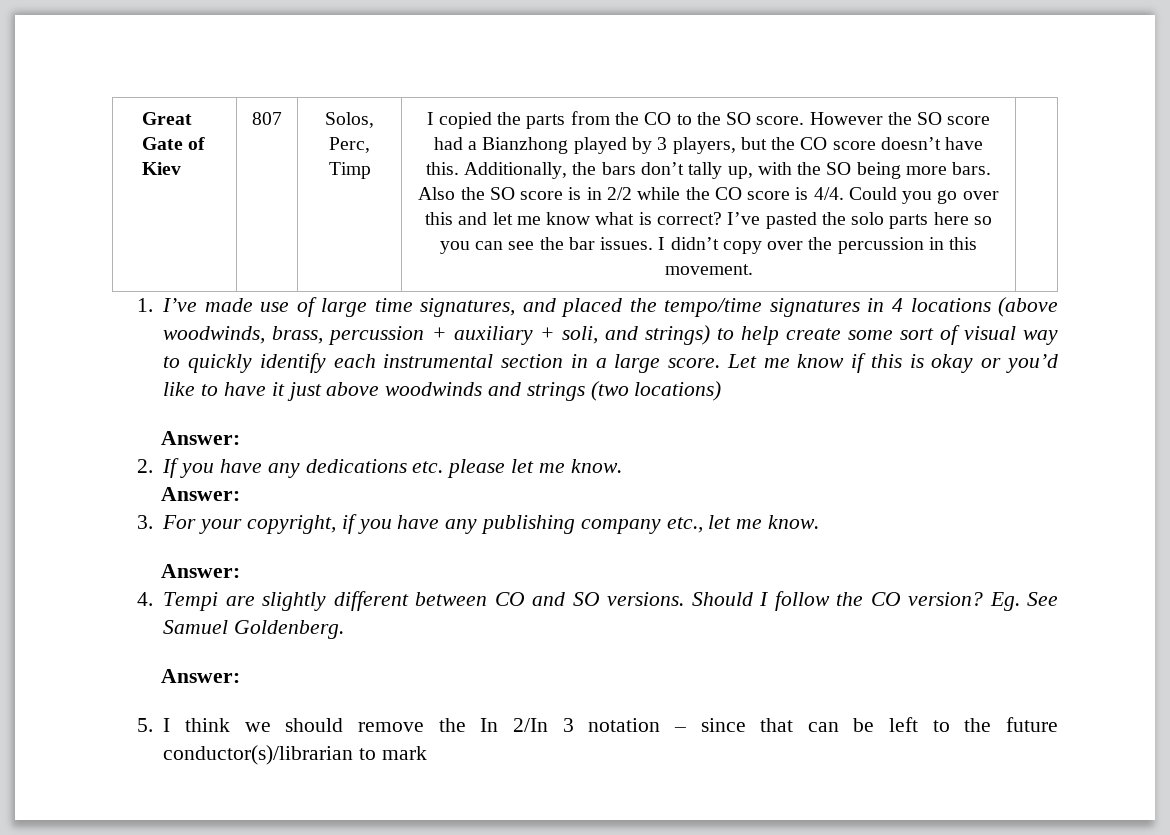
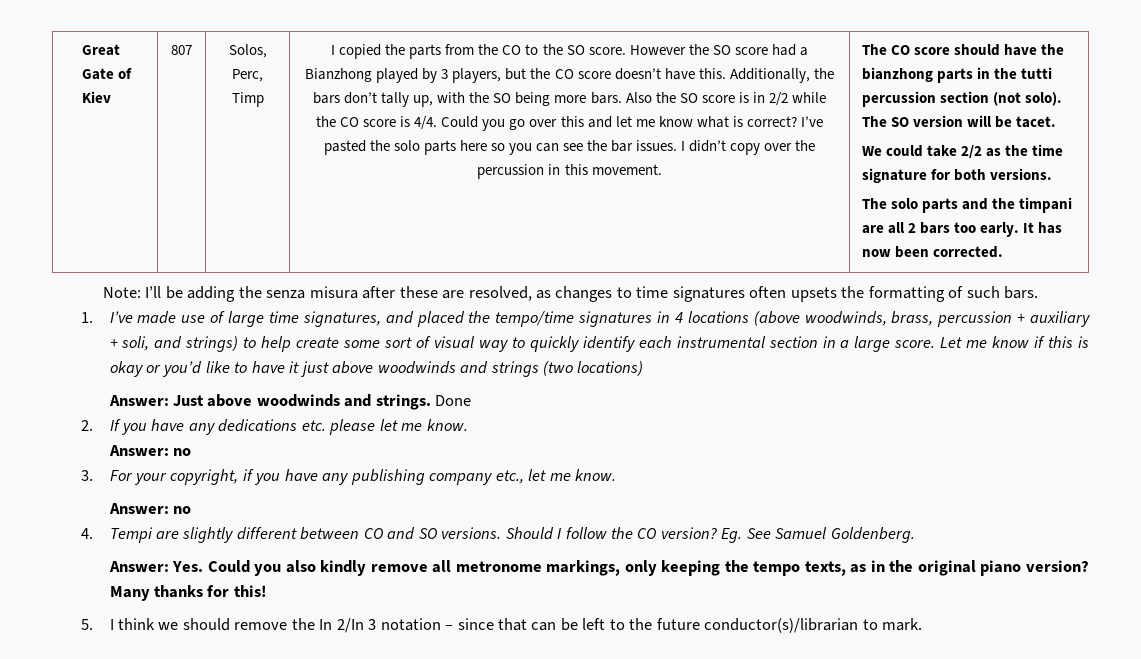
(753, 269) none -> [861,44,1065,56] [861,67,1053,83] [861,91,1063,107] [861,115,1057,128] [861,144,1064,159] [861,168,1053,183] [861,197,1073,213] [861,222,1063,237] [861,246,1003,258] [102,286,1039,302] The CO score should have the bianzhong parts in the tutti percussion section (not solo). The SO version will be tacet. // We could take 2/2 as the time signature for both versions. // The solo parts and the timpani are all 2 bars too early. It has now been corrected. // Note: I’ll be adding the senza misura after these are resolved, as changes to time signatures often upsets the formatting of such bars.
(241, 438) none -> [172,394,472,410] Just above woodwinds and strings. Done
(241, 494) none -> [172,448,191,456] no
(241, 571) none -> [172,506,191,514] no
(241, 676) none -> [172,560,1090,576] [109,585,267,601] Yes. Could you also kindly remove all metronome markings, only keeping the tempo texts, as in the original piano version? Many thanks for this!
[382,746,428,760] mark -> [882,618,923,631] mark.

